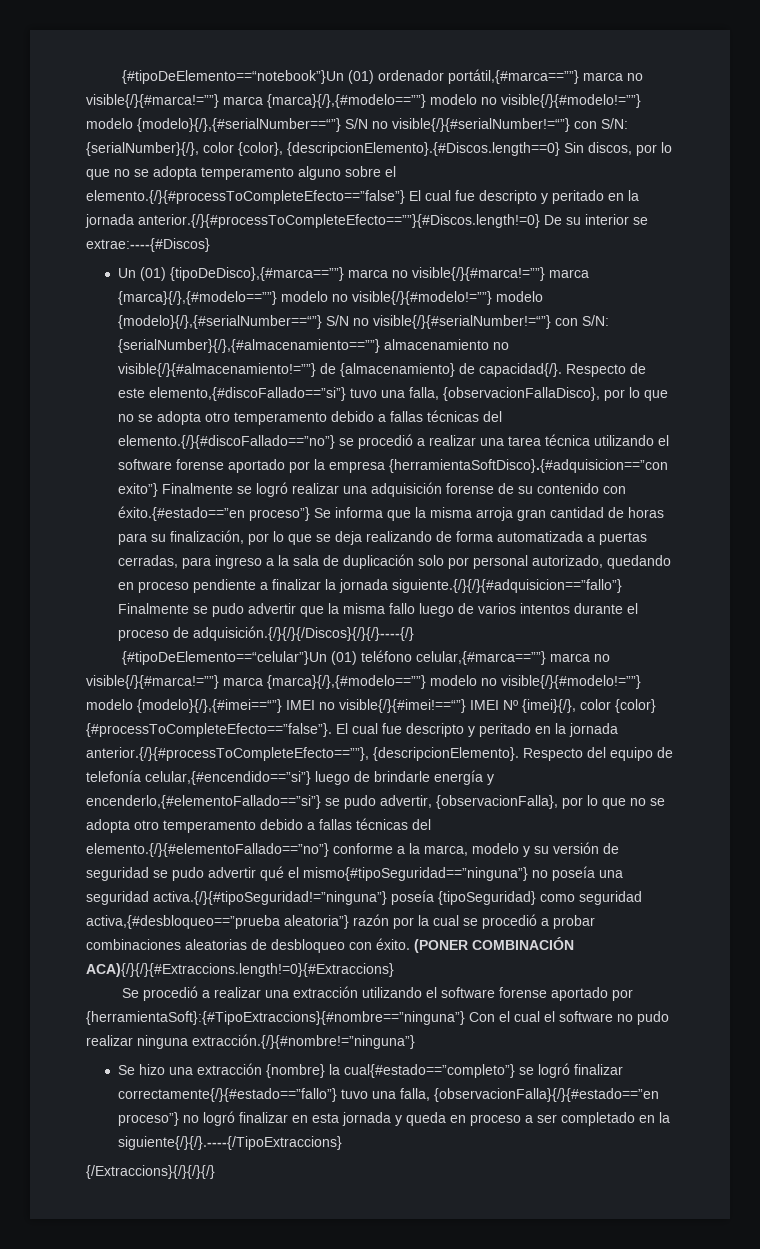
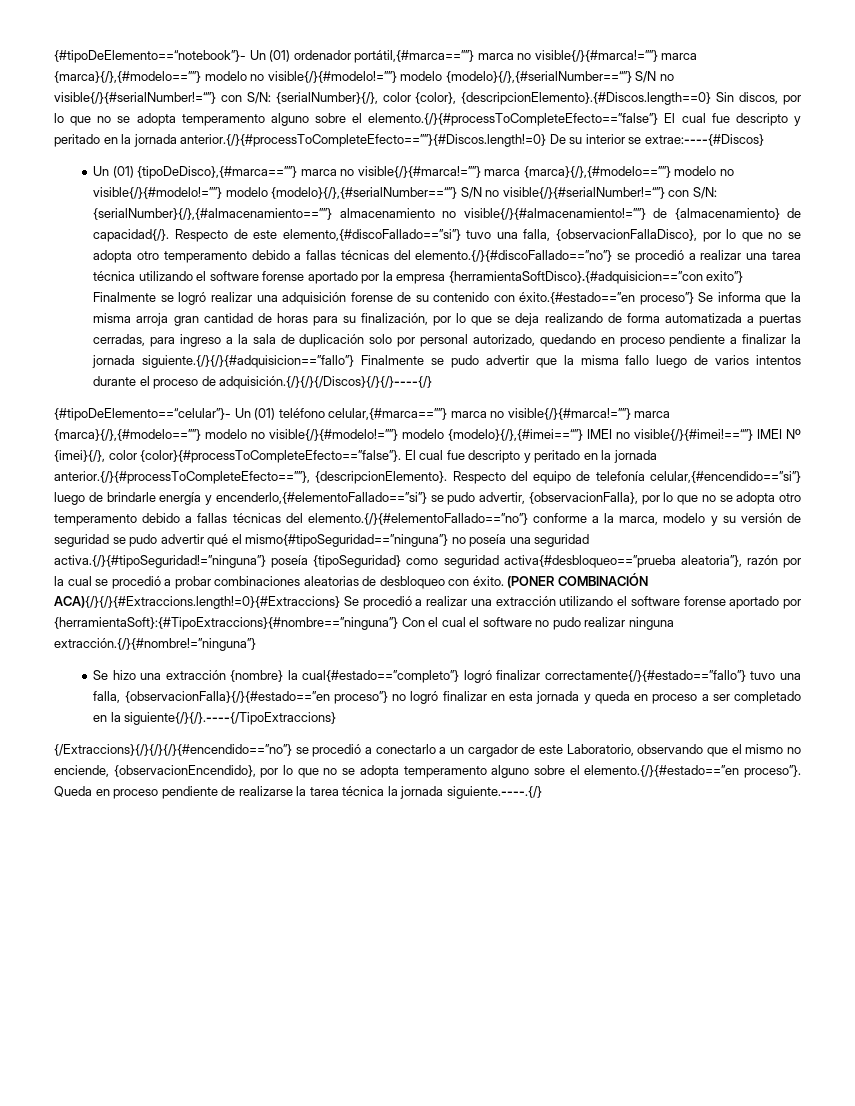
[121,70,344,84] {#tipoDeElemento==“notebook”}Un -> [54,50,266,63] {#tipoDeElemento==“notebook”}- Un
[121,651,327,665] {#tipoDeElemento==“celular”}Un -> [54,408,251,421] {#tipoDeElemento==“celular”}- Un
[615,699,656,713] [86,723,332,737] {color} {#processToCompleteEfecto==”false”}. -> [140,450,402,463] {color}{#processToCompleteEfecto==”false”}.
[86,915,349,929] activa,{#desbloqueo==”prueba aleatoria”} -> [503,555,742,568] activa{#desbloqueo==”prueba aleatoria”},
(394, 970) // -> (340, 602) none
[518,1067,534,1075] se -> (460, 676) none
[86,1165,215,1179] {/Extraccions}{/}{/}{/} -> [54,744,801,757] [54,765,801,778] [54,786,542,799] {/Extraccions}{/}{/}{/}{#encendido==”no”} se procedió a conectarlo a un cargador de este Laboratorio, observando que el mismo no enciende, {observacionEncendido}, por lo que no se adopta temperamento alguno sobre el elemento.{/}{#estado==”en proceso”}. Queda en proceso pendiente de realizarse la tarea técnica la jornada siguiente.----.{/}

